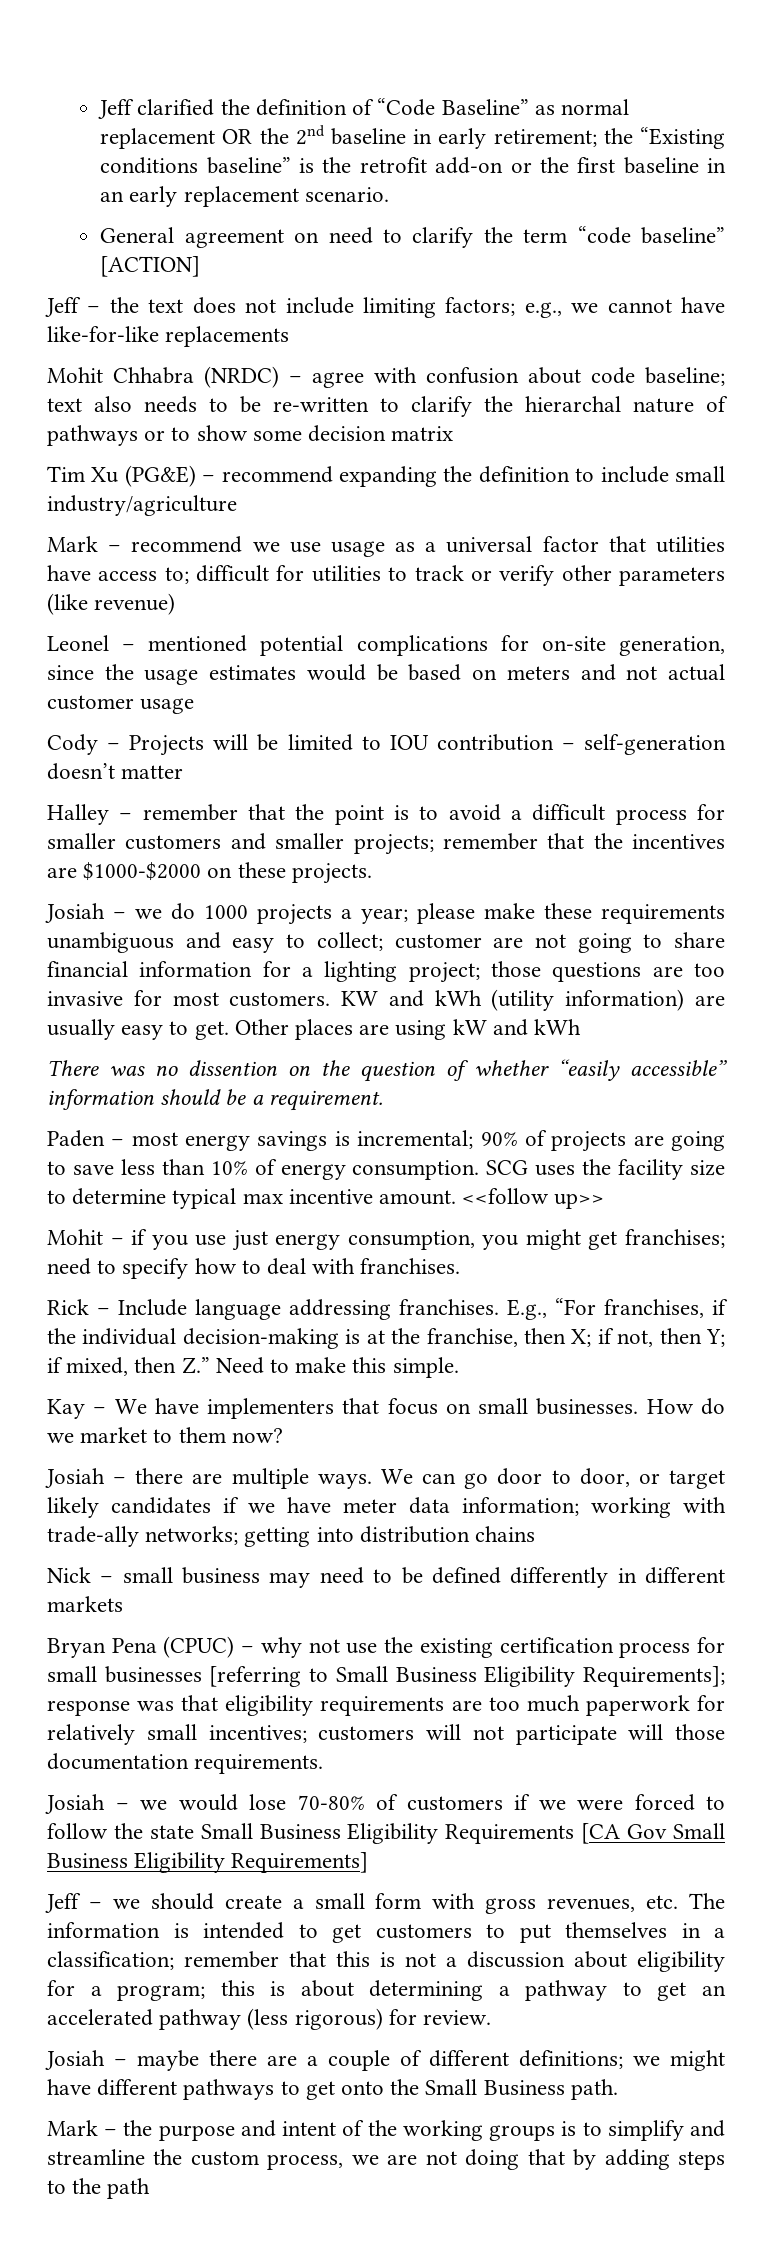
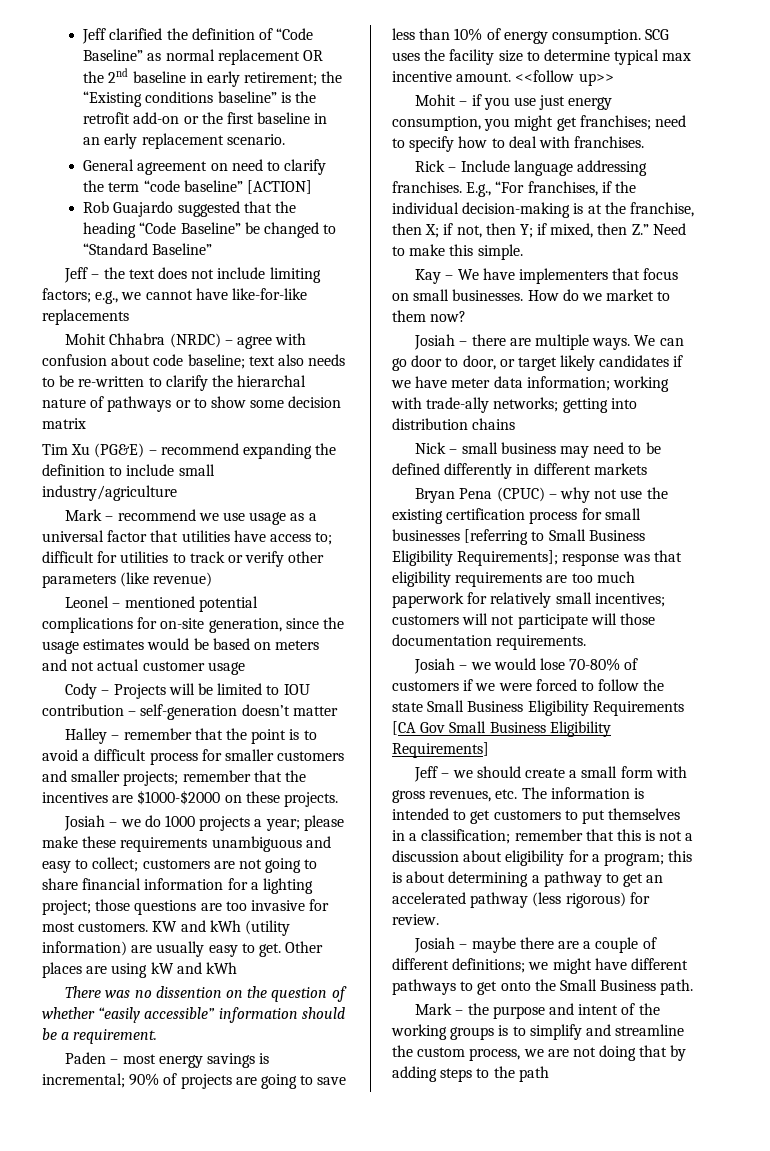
(201, 266) none -> [83,201,296,217] [83,222,337,238] [83,243,213,255] // Rob Guajardo suggested that the heading “Code Baseline” be changed to “Standard Baseline”
[394,934,482,949] customer -> [142,859,210,869] customers

